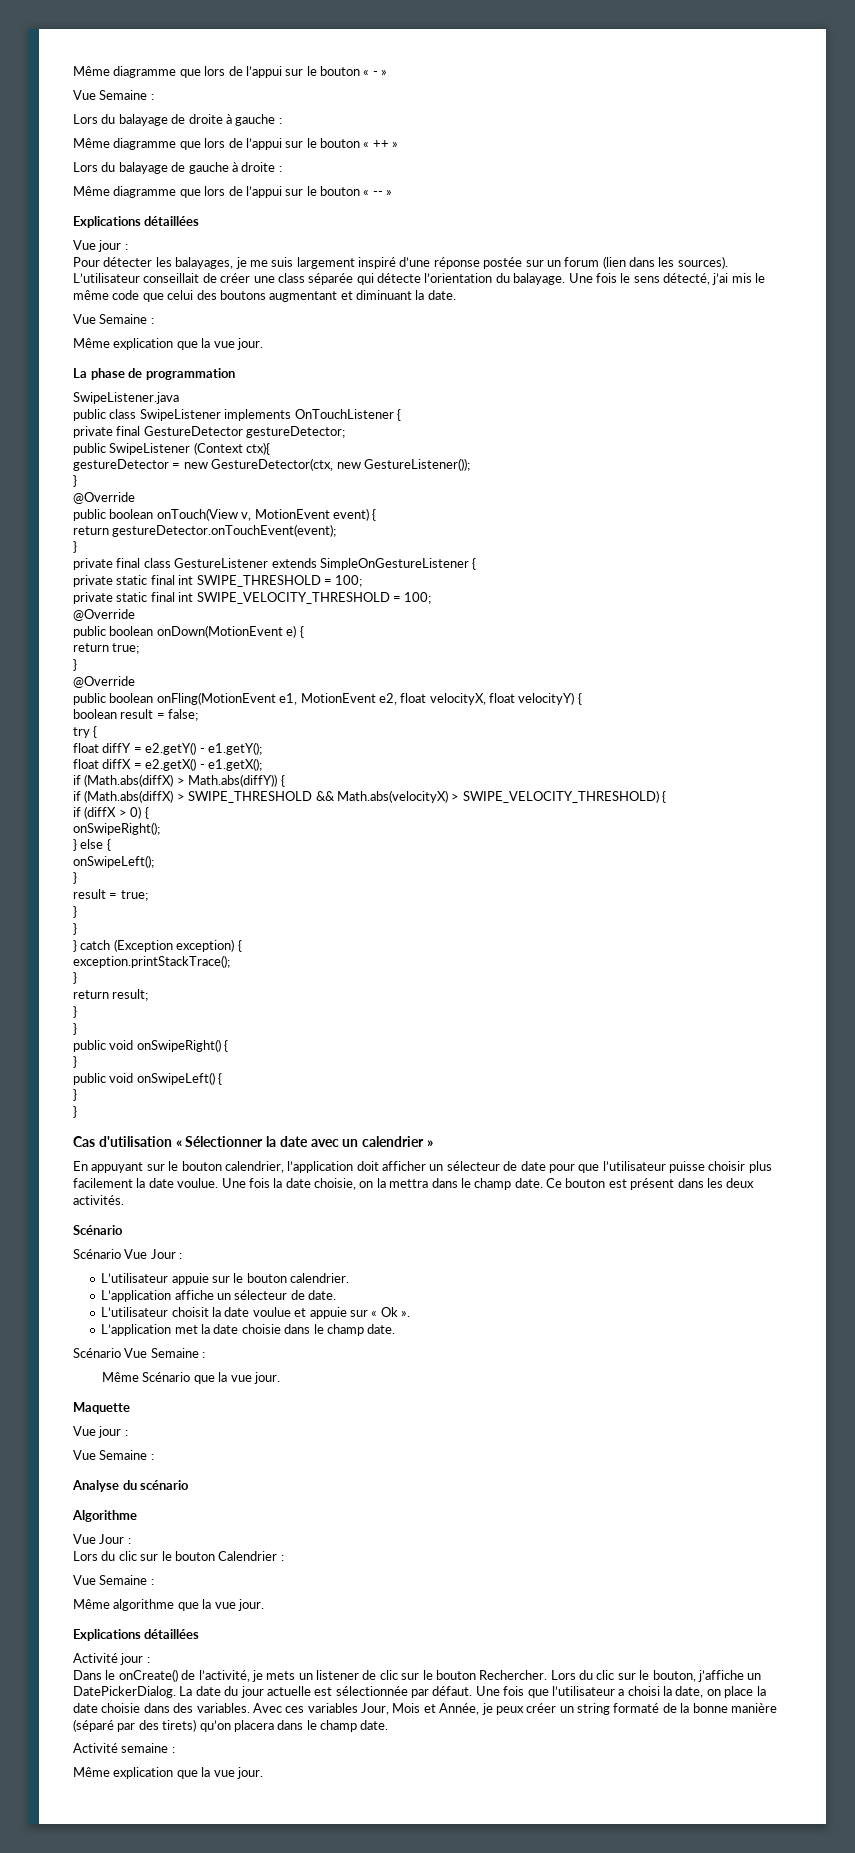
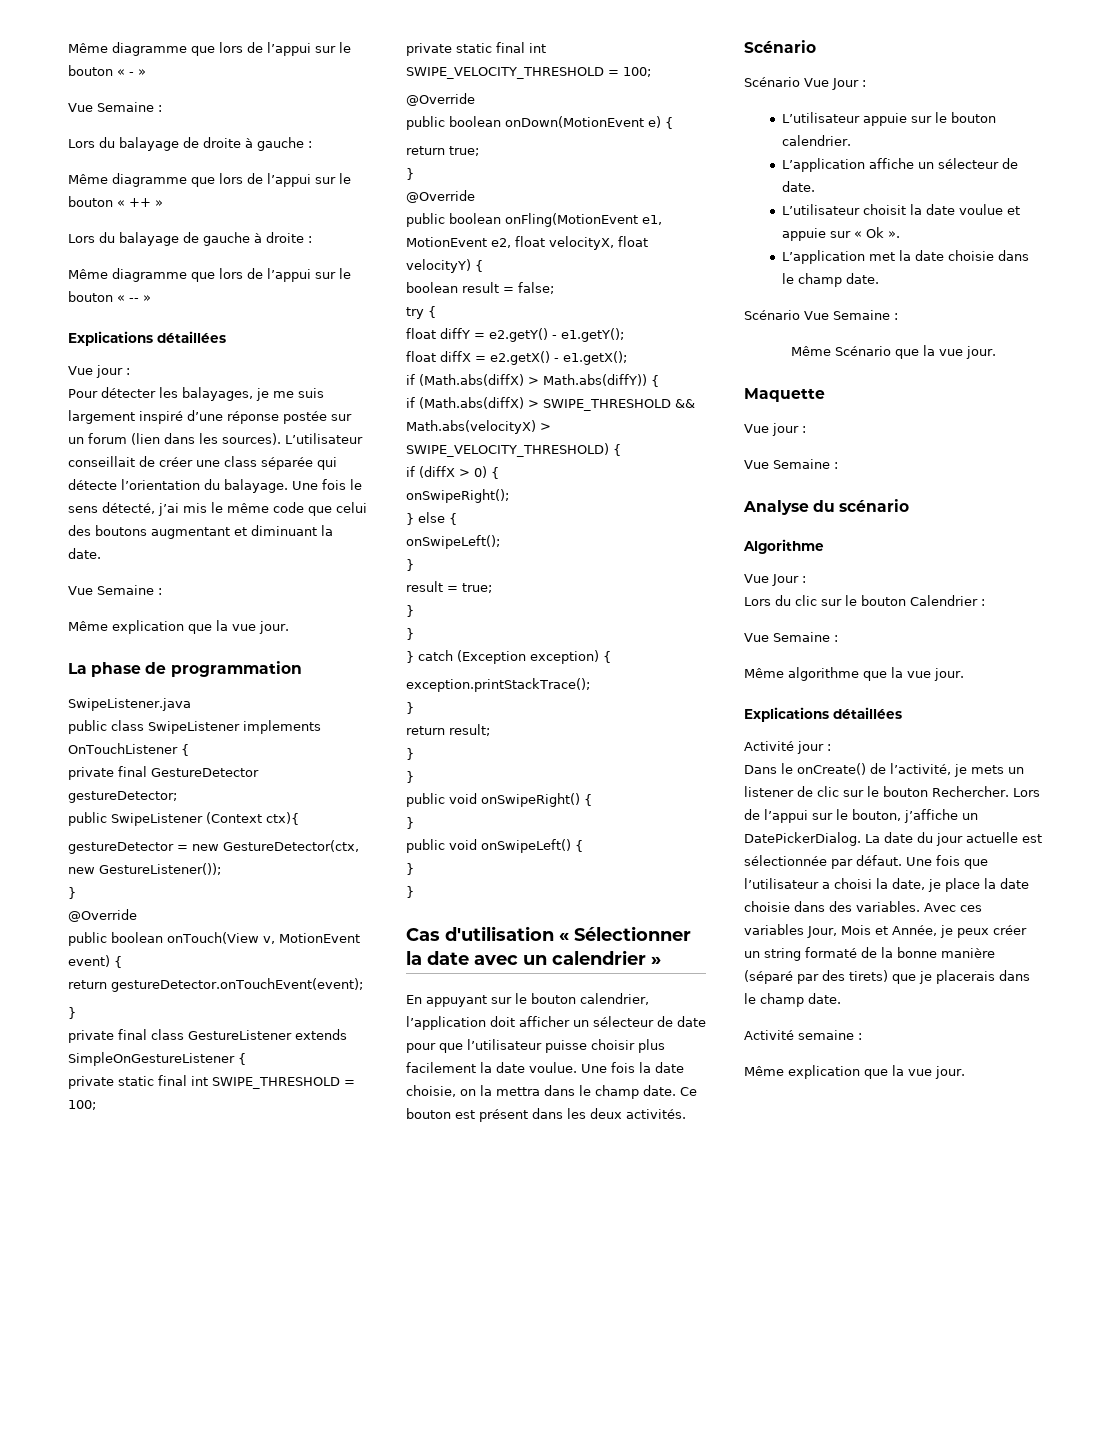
[579,1670,615,1680] du clic -> [744,809,808,823] de l’appui
[706,1689,721,1696] on -> [928,879,941,892] je
[199,1720,274,1732] qu’on placera -> [892,970,995,984] que je placerais

